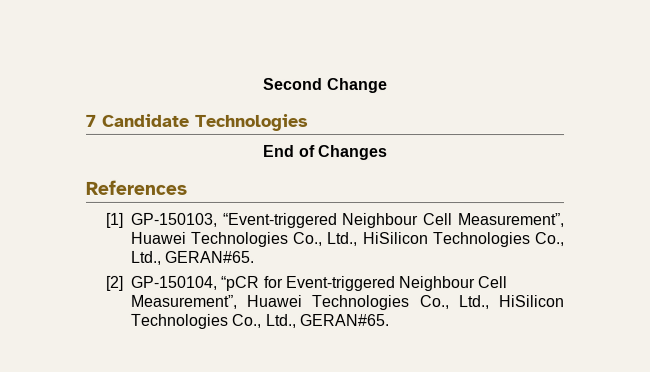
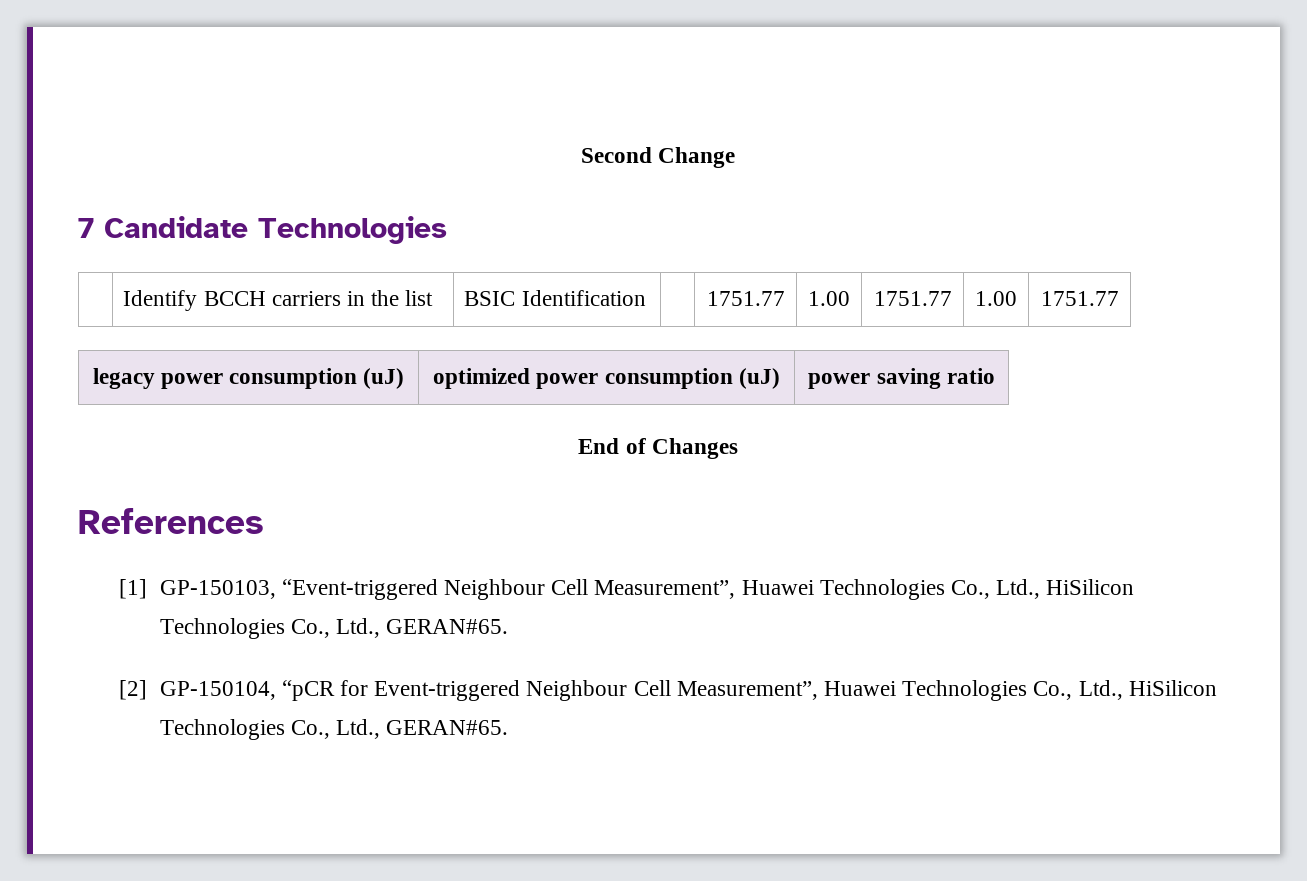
(309, 122) none -> [123,290,434,311] [464,290,646,306] [706,291,785,306] [808,291,850,306] [873,291,952,306] [975,291,1017,306] [1040,291,1119,306] [92,368,405,389] [433,368,780,389] [808,368,995,389] // | Identify BCCH carriers in the list | BSIC Identification | | 1751.77 | 1.00 | 1751.77 | 1.00 | 1751.77 // legacy power consumption (uJ) | optimized power consumption (uJ) | power saving ratio

